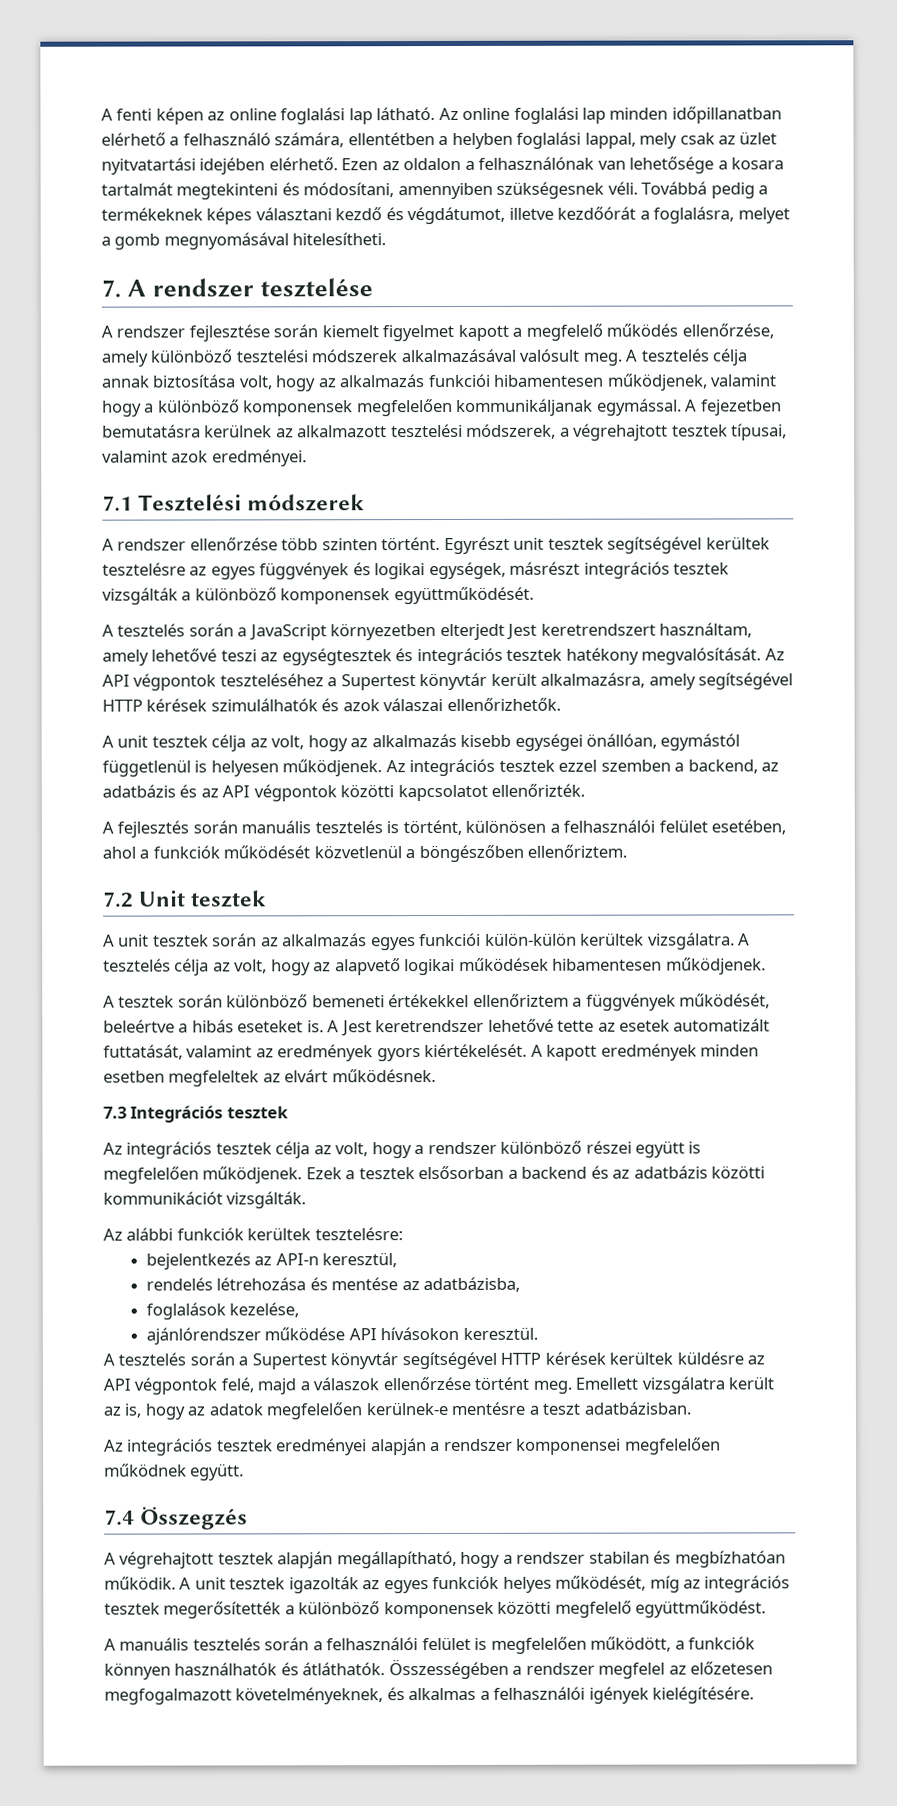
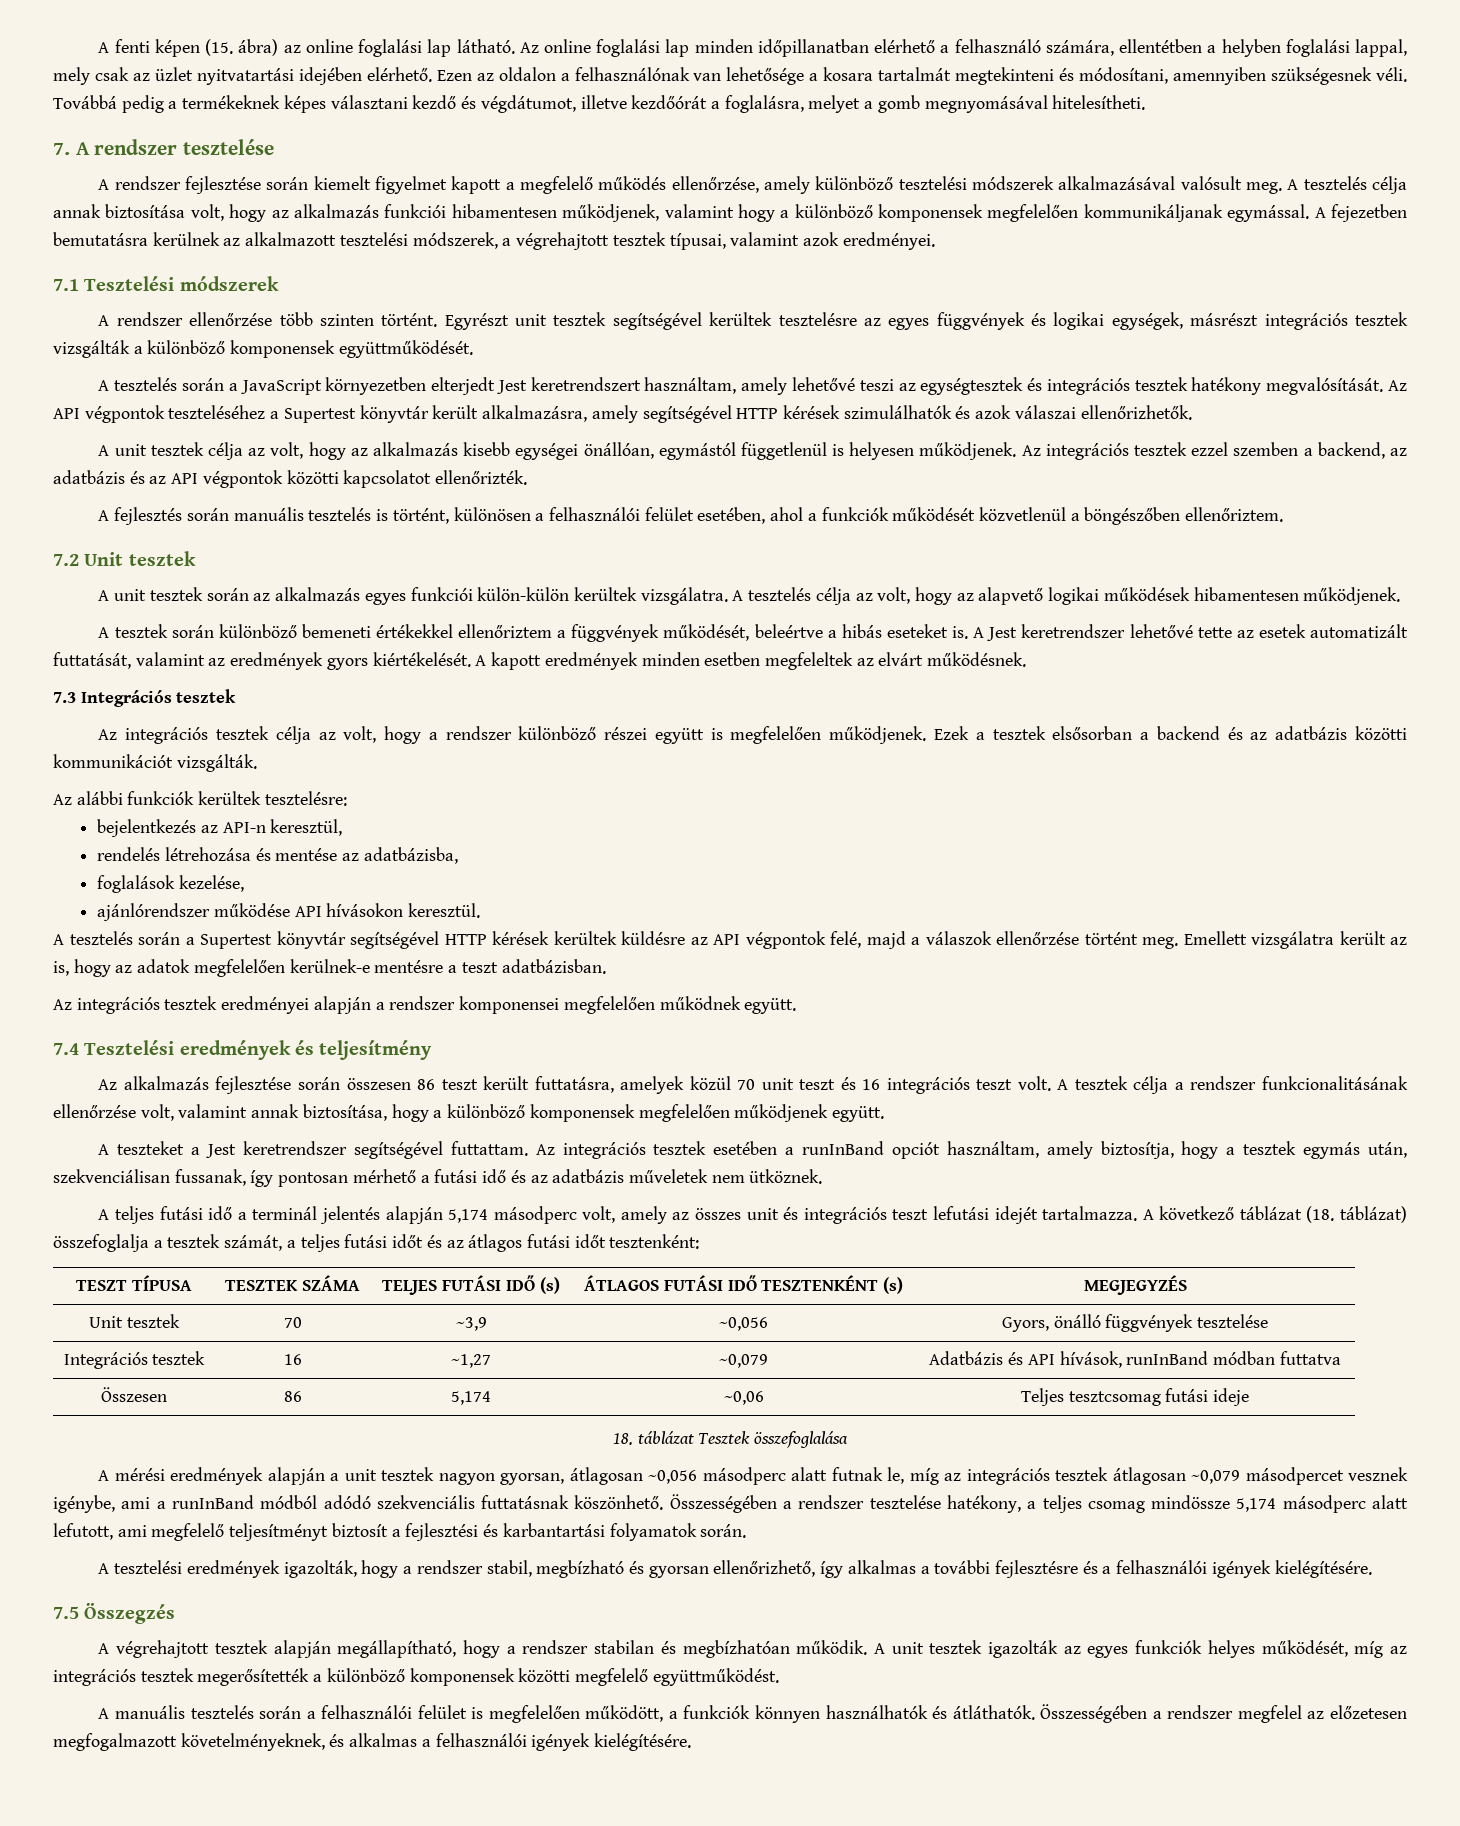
(204, 116) none -> [205,39,279,56] (15. ábra)
(135, 1517) none -> [84,1040,433,1060] [98,1076,1409,1094] [53,1104,884,1122] [98,1141,1408,1159] [53,1169,823,1187] [98,1206,1408,1224] [53,1234,700,1252] [76,1275,192,1291] [225,1275,360,1291] [382,1275,560,1295] [584,1275,903,1294] [1083,1275,1187,1295] [89,1314,180,1328] [283,1317,302,1328] [455,1317,487,1331] [718,1317,768,1331] [1001,1314,1269,1332] [63,1351,206,1369] [283,1354,302,1365] [451,1354,491,1368] [718,1354,768,1368] [929,1351,1341,1368] [101,1387,167,1402] [283,1391,302,1402] [451,1391,491,1405] [723,1391,764,1405] [1020,1388,1250,1406] [612,1431,849,1448] [98,1467,1408,1485] [53,1494,1408,1513] [53,1523,747,1541] [98,1560,1372,1578] [53,1607,79,1619] Tesztelési eredmények és teljesítmény // Az alkalmazás fejlesztése során összesen 86 teszt került futtatásra, amelyek közül 70 unit teszt és 16 integrációs teszt volt. A tesztek célja a rendszer funkcionalitásának ellenőrzése volt, valamint annak biztosítása, hogy a különböző komponensek megfelelően működjenek együtt. // A teszteket a Jest keretrendszer segítségével futtattam. Az integrációs tesztek esetében a runInBand opciót használtam, amely biztosítja, hogy a tesztek egymás után, szekvenciálisan fussanak, így pontosan mérhető a futási idő és az adatbázis műveletek nem ütköznek. // A teljes futási idő a terminál jelentés alapján 5,174 másodperc volt, amely az összes unit és integrációs teszt lefutási idejét tartalmazza. A következő táblázat (18. táblázat) összefoglalja a tesztek számát, a teljes futási időt és az átlagos futási időt tesztenként: // TESZT TÍPUSA | TESZTEK SZÁMA | TELJES FUTÁSI IDŐ (s) | ÁTLAGOS FUTÁSI IDŐ TESZTENKÉNT (s) | MEGJEGYZÉS // Unit tesztek | 70 | ~3,9 | ~0,056 | Gyors, önálló függvények tesztelése // Integrációs tesztek | 16 | ~1,27 | ~0,079 | Adatbázis és API hívások, runInBand módban futtatva // Összesen | 86 | 5,174 | ~0,06 | Teljes tesztcsomag futási ideje // 18. táblázat Tesztek összefoglalása // A mérési eredmények alapján a unit tesztek nagyon gyorsan, átlagosan ~0,056 másodperc alatt futnak le, míg az integrációs tesztek átlagosan ~0,079 másodpercet vesznek igénybe, ami a runInBand módból adódó szekvenciális futtatásnak köszönhető. Összességében a rendszer tesztelése hatékony, a teljes csomag mindössze 5,174 másodperc alatt lefutott, ami megfelelő teljesítményt biztosít a fejlesztési és karbantartási folyamatok során. // A tesztelési eredmények igazolták, hogy a rendszer stabil, megbízható és gyorsan ellenőrizhető, így alkalmas a további fejlesztésre és a felhasználói igények kielégítésére. // 7.5

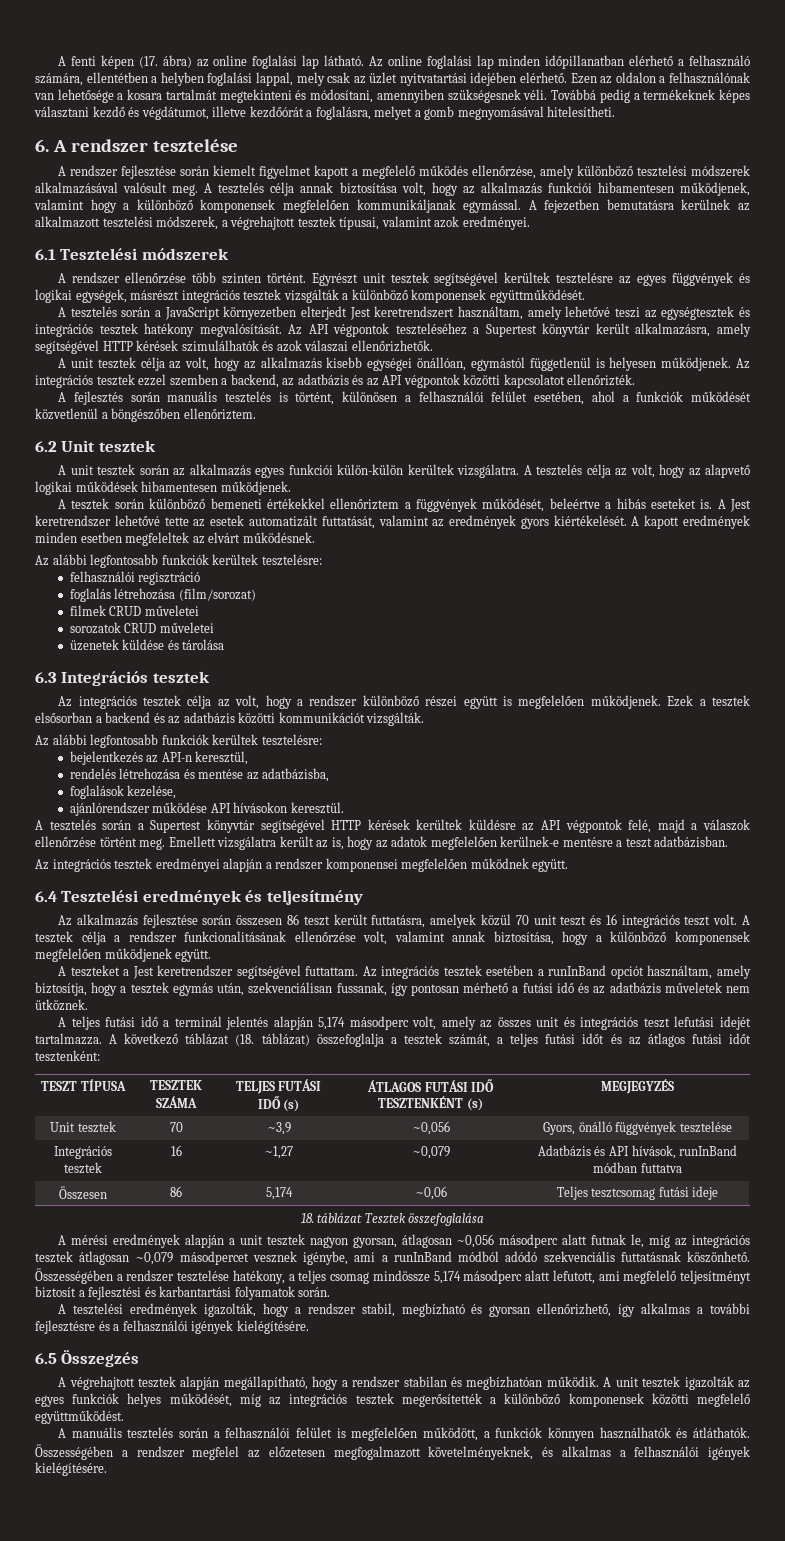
[205,39,234,56] (15. -> [138,56,158,68] (17.
[53,143,70,155] 7. -> [35,139,49,152] 6.
[53,279,79,291] 7.1 -> [35,249,56,260] 6.1
[53,554,79,566] 7.2 -> [35,441,57,452] 6.2
[53,692,76,703] 7.3 -> [35,554,322,568] [69,571,201,585] [69,588,256,602] [69,605,199,616] [69,622,214,634] [69,639,225,651] [35,672,57,683] Az alábbi legfontosabb funkciók kerültek tesztelésre: // felhasználói regisztráció // foglalás létrehozása (film/sorozat) // filmek CRUD műveletei // sorozatok CRUD műveletei // üzenetek küldése és tárolása // 6.3
(123, 798) none -> [90,734,159,748] legfontosabb
[53,1043,79,1055] 7.4 -> [35,891,57,902] 6.4
[53,1607,79,1619] 7.5 -> [35,1353,57,1364] 6.5

